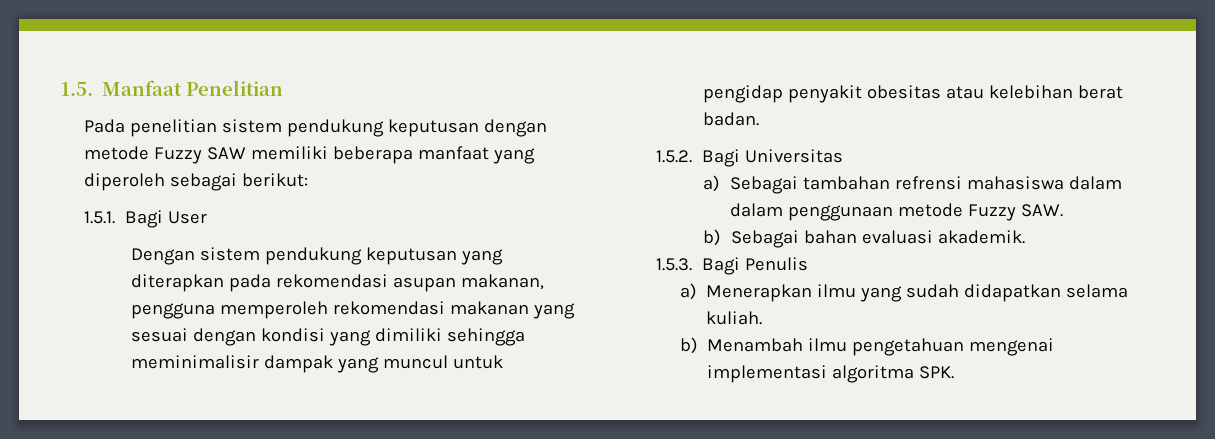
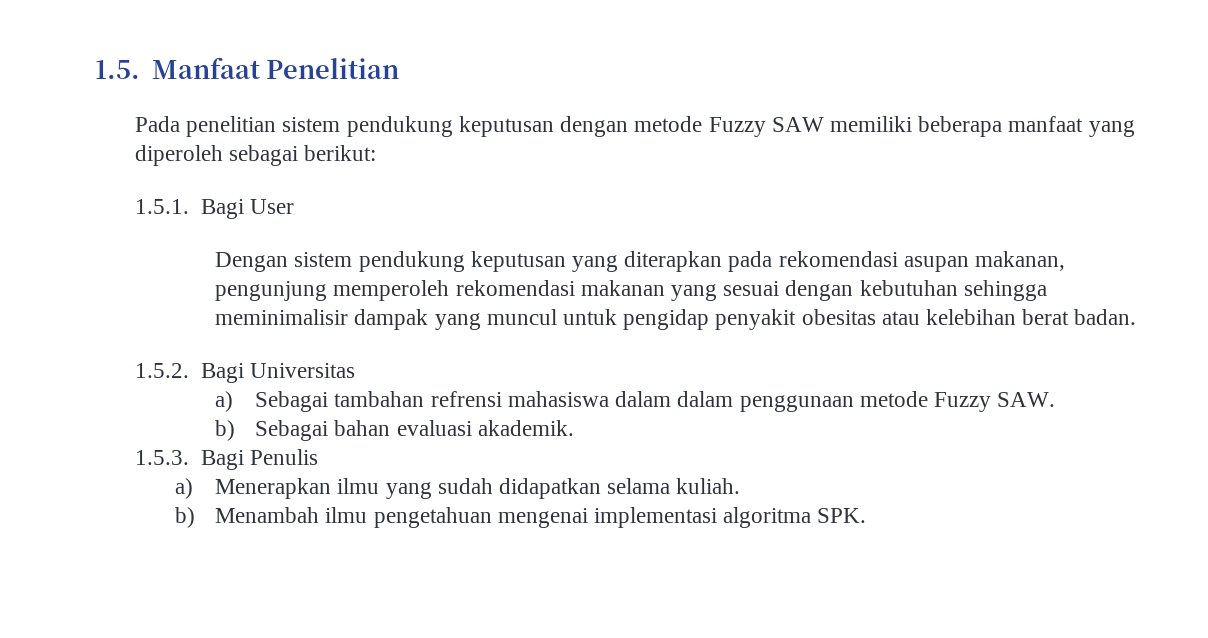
[131,303,216,319] pengguna -> [215,281,328,301] pengunjung
[261,328,443,346] kondisi yang dimiliki -> [859,280,958,296] kebutuhan

